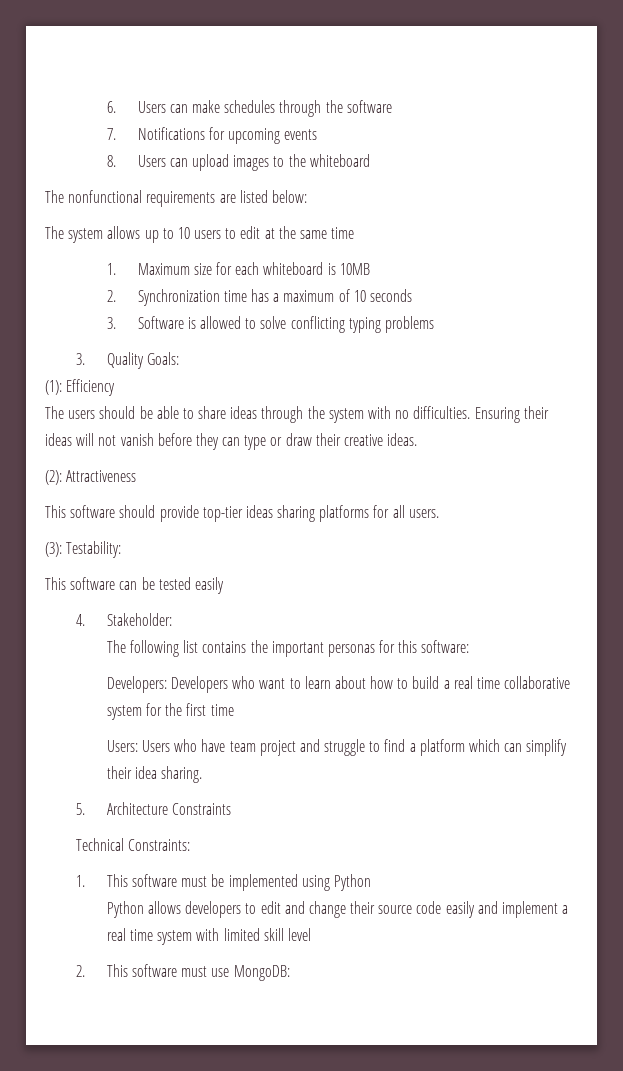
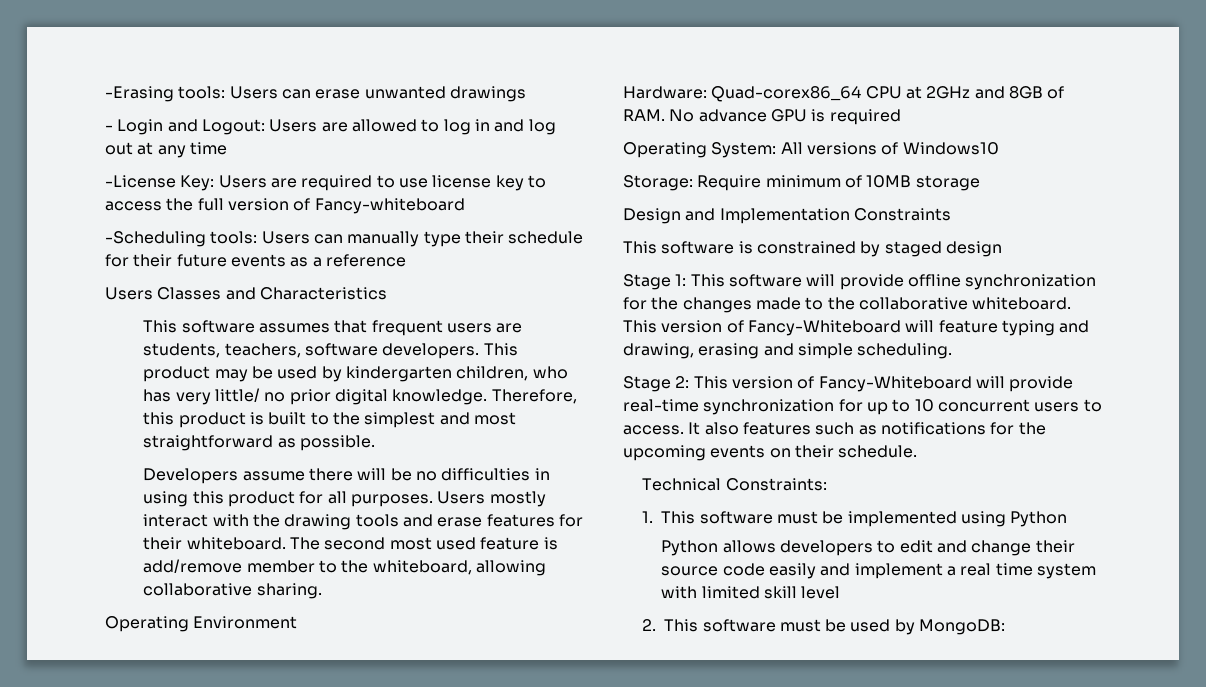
[106,100,392,117] [106,127,318,144] [106,154,370,171] [45,190,307,207] [45,226,141,243] 6. Users can make schedules through the software // 7. Notifications for upcoming events // 8. Users can upload images to the whiteboard // The nonfunctional requirements are listed below: // The system allows -> [105,86,526,102] [105,119,556,135] [105,142,227,158] [105,175,546,191] [105,198,465,214] [105,231,584,247] [105,254,406,267] [105,287,387,300] [143,320,523,336] [143,343,518,359] [143,366,568,382] [143,388,577,405] [143,412,516,428] [143,435,376,451] [143,468,550,484] [143,491,546,507] [143,514,583,530] [143,537,558,550] [143,559,547,576] [143,583,322,599] [105,616,298,632] [623,86,1065,102] [623,109,901,125] [623,142,999,158] [623,175,980,191] [623,208,951,224] [623,241,1002,257] [623,274,1097,290] [623,297,1072,313] [623,320,1090,336] [623,343,953,359] [623,376,1074,392] [623,399,863,415] -Erasing tools: Users can erase unwanted drawings // - Login and Logout: Users are allowed to log in and log out at any time // -License Key: Users are required to use license key to access the full version of Fancy-whiteboard // -Scheduling tools: Users can manually type their schedule for their future events as a reference // Users Classes and Characteristics // This software assumes that frequent users are students, teachers, software developers. This product may be used by kindergarten children, who has very little/ no prior digital knowledge. Therefore, this product is built to the simplest and most straightforward as possible. // Developers assume there will be no difficulties in using this product for all purposes. Users mostly interact with the drawing tools and erase features for their whiteboard. The second most used feature is add/remove member to the whiteboard, allowing collaborative sharing. // Operating Environment // Hardware: Quad-corex86_64 CPU at 2GHz and 8GB of RAM. No advance GPU is required // Operating System: All versions of Windows10 // Storage: Require minimum of 10MB storage // Design and Implementation Constraints // This software is constrained by staged design // Stage 1: This software will provide offline synchronization for the changes made to the collaborative whiteboard. This version of Fancy-Whiteboard will feature typing and drawing, erasing and simple scheduling. // Stage 2: This version of Fancy-Whiteboard will provide real-time synchronization for
(190, 233) none -> [937,399,1030,412] concurrent
[240,226,355,239] [106,262,370,275] [106,289,413,306] [106,316,435,333] [75,352,180,369] [45,379,116,396] [45,406,549,423] [45,433,418,450] [45,470,137,485] [45,505,439,522] [45,541,122,558] [45,577,224,594] [75,613,172,626] [106,640,470,657] [106,676,571,693] [106,703,234,720] [106,739,568,756] [106,766,203,783] [75,802,232,815] edit at the same time // 1. Maximum size for each whiteboard is 10MB // 2. Synchronization time has a maximum of 10 seconds // 3. Software is allowed to solve conflicting typing problems // 3. Quality Goals: // (1): Efficiency // The users should be able to share ideas through the system with no difficulties. Ensuring their ideas will not vanish before they can type or draw their creative ideas. // (2): Attractiveness // This software should provide top-tier ideas sharing platforms for all users. // (3): Testability: // This software can be tested easily // 4. Stakeholder: // The following list contains the important personas for this software: // Developers: Developers who want to learn about how to build a real time collaborative system for the first time // Users: Users who have team project and struggle to find a platform which can simplify their idea sharing. // 5. Architecture Constraints -> [623,422,1046,435] [623,445,918,461] access. It also features such as notifications for the upcoming events on their schedule.
[211,968,230,977] use -> [825,619,915,635] be used by

